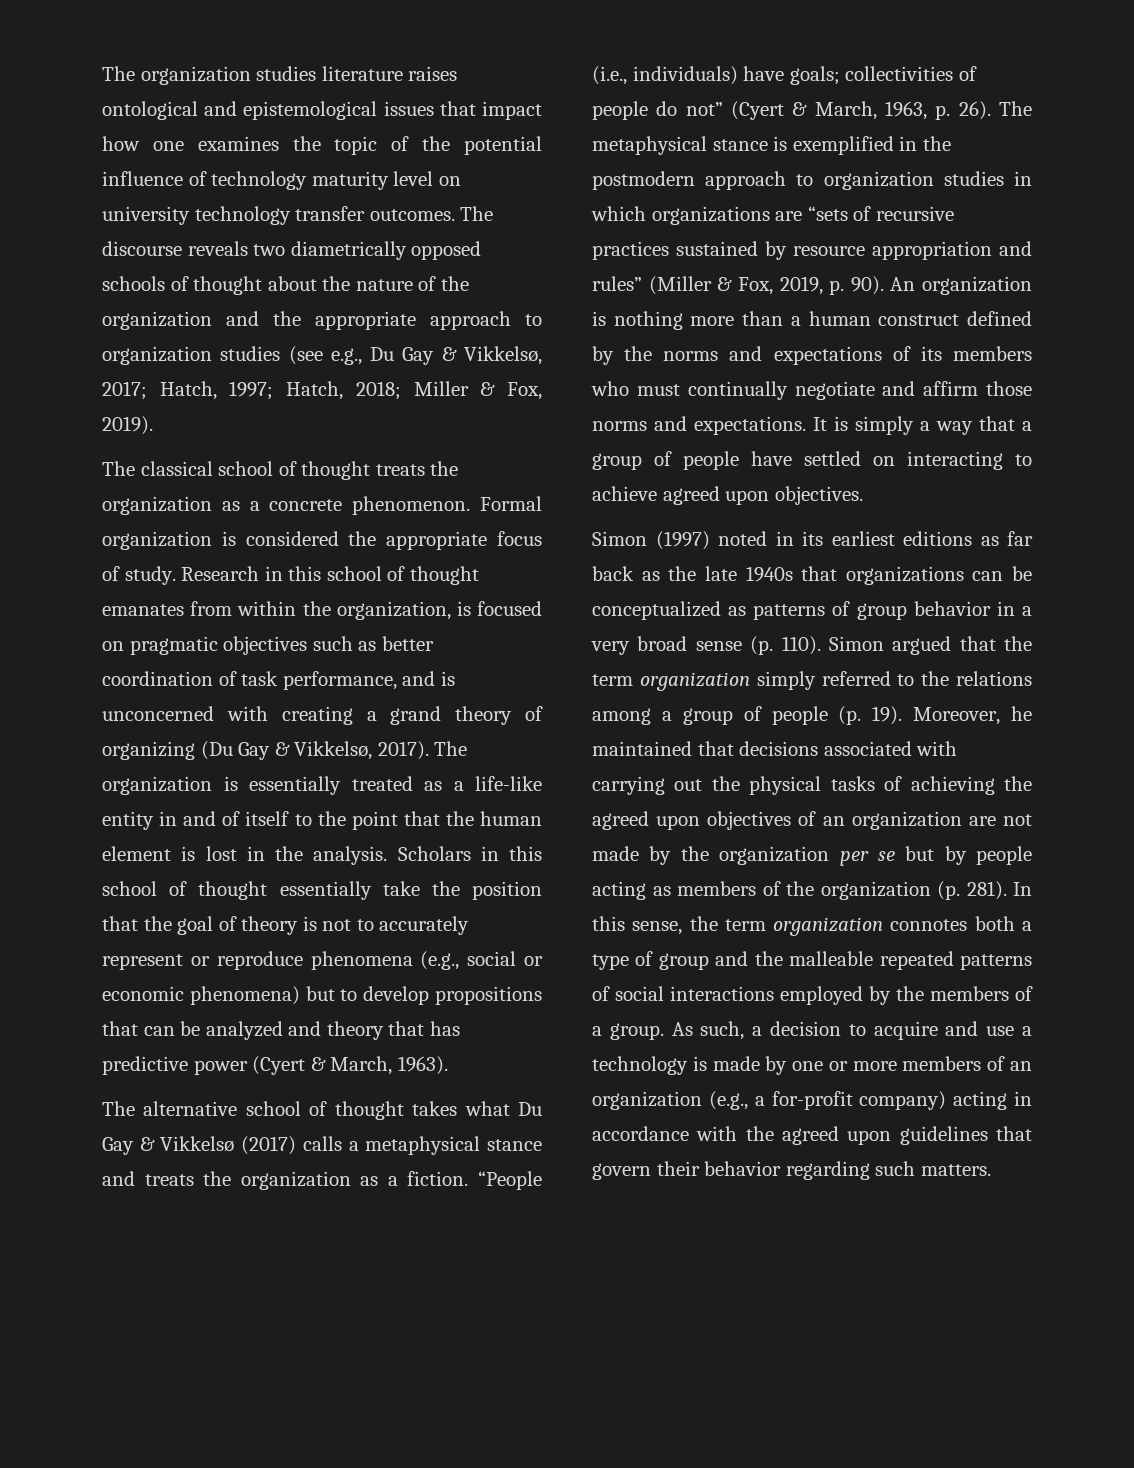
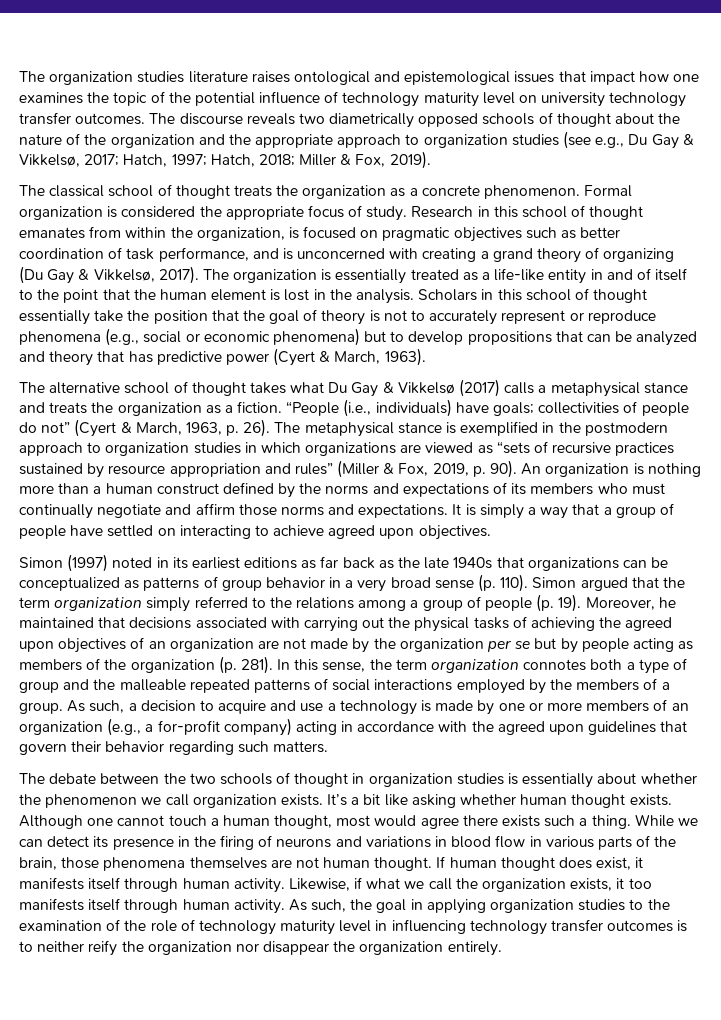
(803, 216) none -> [425,442,493,454] viewed as
(991, 1170) none -> [19,772,697,788] [19,794,672,808] [19,814,698,829] [19,835,677,850] [19,856,644,871] [19,877,652,893] [19,898,670,914] [19,919,688,935] [19,940,502,956] // The debate between the two schools of thought in organization studies is essentially about whether the phenomenon we call organization exists. It’s a bit like asking whether human thought exists. Although one cannot touch a human thought, most would agree there exists such a thing. While we can detect its presence in the firing of neurons and variations in blood flow in various parts of the brain, those phenomena themselves are not human thought. If human thought does exist, it manifests itself through human activity. Likewise, if what we call the organization exists, it too manifests itself through human activity. As such, the goal in applying organization studies to the examination of the role of technology maturity level in influencing technology transfer outcomes is to neither reify the organization nor disappear the organization entirely.

